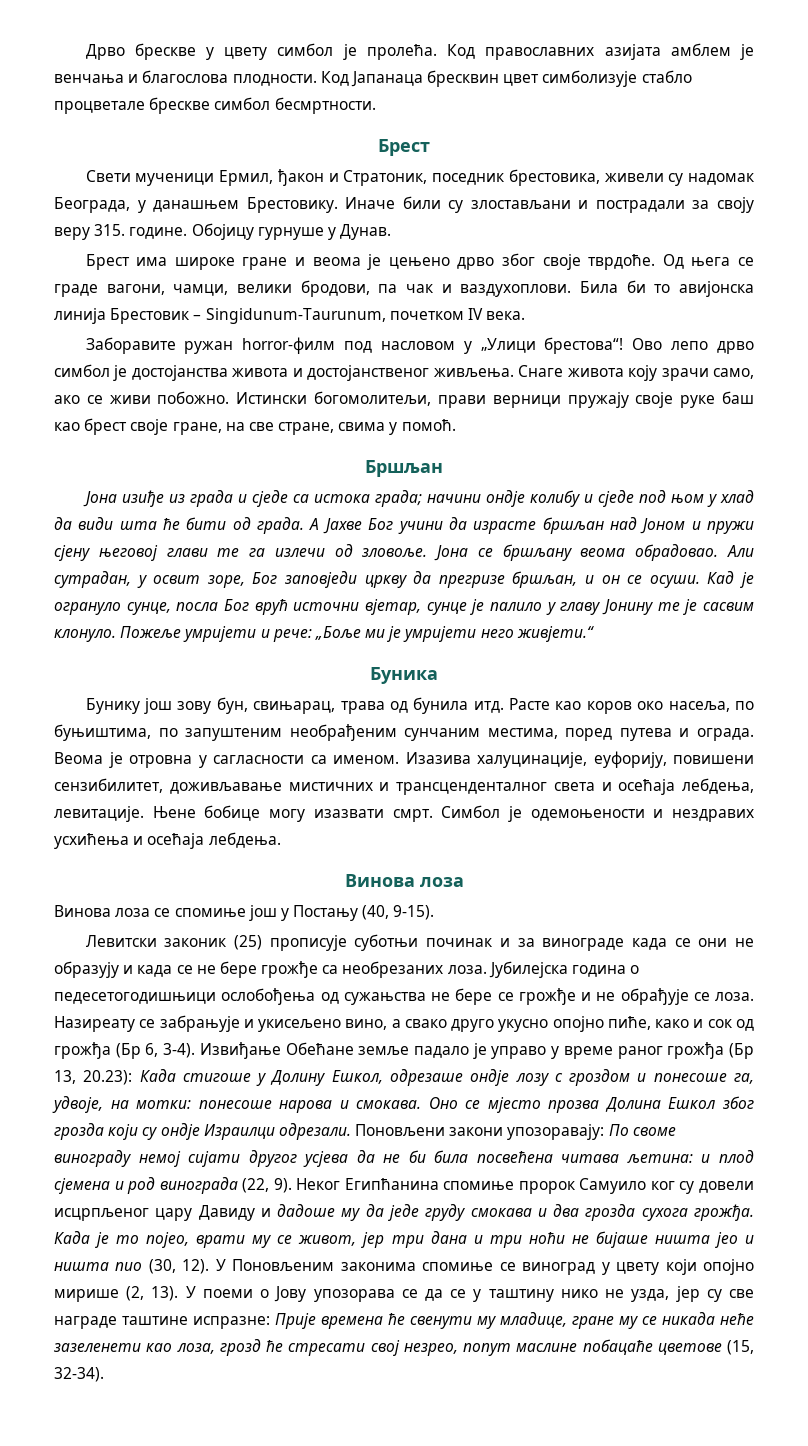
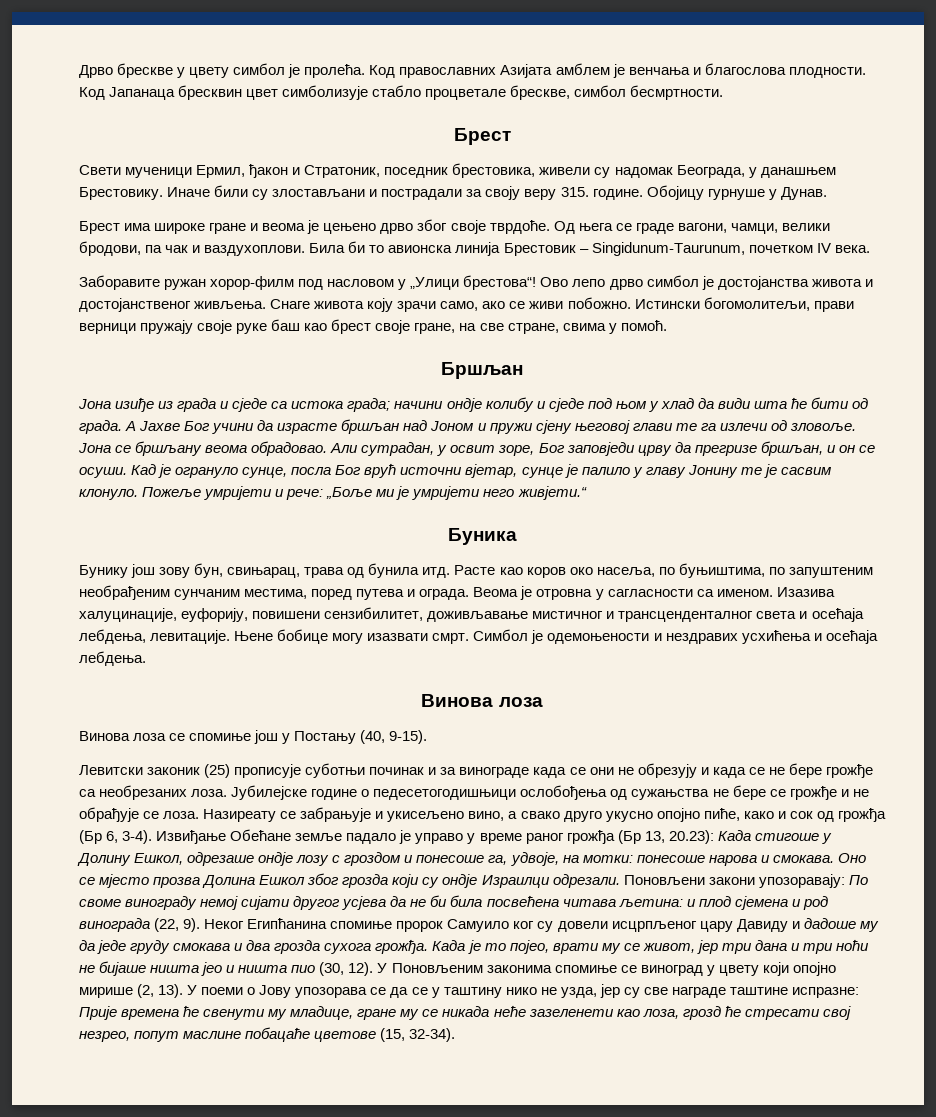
[604,44,661,60] азијата -> [500,64,553,78] Азијата
[149,97,211,114] брескве -> [510,85,571,100] брескве,
[678,281,754,297] авијонска -> [388,245,453,253] авионска
[242,337,336,354] horror-филм -> [210,276,295,290] хорор-филм
[364,575,407,588] цркву -> [637,445,672,456] црву
[288,782,373,791] мистичних -> [532,611,604,619] мистичног
[54,961,119,978] образују -> [637,763,697,778] обрезују
[488,961,627,978] Јубилејска година -> [231,785,358,800] Јубилејске године

